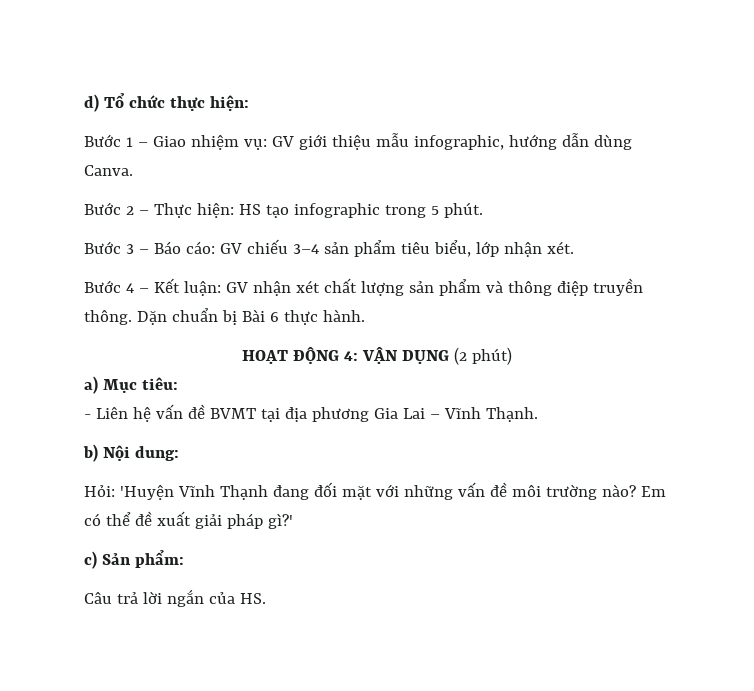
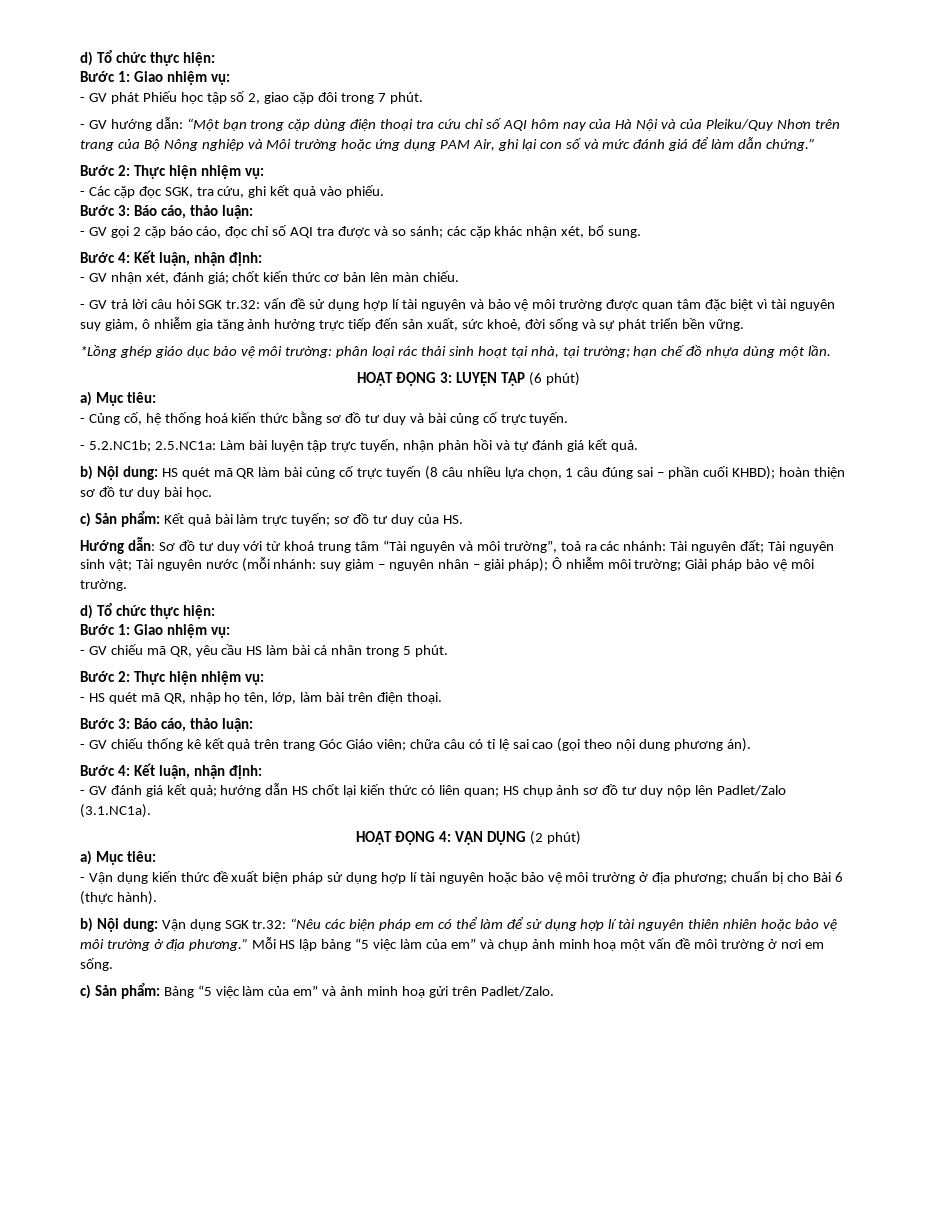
[84,93,249,112] [84,133,632,150] [84,165,133,176] [84,202,483,218] [84,239,574,257] [84,278,643,296] [84,308,365,325] d) Tổ chức thực hiện: // Bước 1 – Giao nhiệm vụ: GV giới thiệu mẫu infographic, hướng dẫn dùng Canva. // Bước 2 – Thực hiện: HS tạo infographic trong 5 phút. // Bước 3 – Báo cáo: GV chiếu 3–4 sản phẩm tiêu biểu, lớp nhận xét. // Bước 4 – Kết luận: GV nhận xét chất lượng sản phẩm và thông điệp truyền thông. Dặn chuẩn bị Bài 6 thực hành. -> [80,50,215,66] [80,71,230,85] [80,91,423,104] [80,117,840,131] [80,137,815,151] [80,165,264,179] [80,185,385,198] [80,205,253,219] [80,225,642,238] [80,250,262,266] [80,271,459,284] [80,298,835,311] [80,317,745,331] [80,345,831,358] [357,372,580,386] [80,391,156,406] [80,411,569,425] [80,439,638,452] [80,465,845,480] [80,486,212,499] [80,511,463,527] [80,537,834,554] [80,557,815,572] [80,579,127,591] [80,603,215,619] [80,624,230,638] [80,644,448,657] [80,671,264,685] [80,692,442,704] [80,718,253,732] [80,738,751,752] [80,763,262,779] [80,783,786,797] [80,804,151,818] d) Tổ chức thực hiện: // Bước 1: Giao nhiệm vụ: // - GV phát Phiếu học tập số 2, giao cặp đôi trong 7 phút. // - GV hướng dẫn: “Một bạn trong cặp dùng điện thoại tra cứu chỉ số AQI hôm nay của Hà Nội và của Pleiku/Quy Nhơn trên trang của Bộ Nông nghiệp và Môi trường hoặc ứng dụng PAM Air, ghi lại con số và mức đánh giá để làm dẫn chứng.” // Bước 2: Thực hiện nhiệm vụ: // - Các cặp đọc SGK, tra cứu, ghi kết quả vào phiếu. // Bước 3: Báo cáo, thảo luận: // - GV gọi 2 cặp báo cáo, đọc chỉ số AQI tra được và so sánh; các cặp khác nhận xét, bổ sung. // Bước 4: Kết luận, nhận định: // - GV nhận xét, đánh giá; chốt kiến thức cơ bản lên màn chiếu. // - GV trả lời câu hỏi SGK tr.32: vấn đề sử dụng hợp lí tài nguyên và bảo vệ môi trường được quan tâm đặc biệt vì tài nguyên suy giảm, ô nhiễm gia tăng ảnh hưởng trực tiếp đến sản xuất, sức khoẻ, đời sống và sự phát triển bền vững. // *Lồng ghép giáo dục bảo vệ môi trường: phân loại rác thải sinh hoạt tại nhà, tại trường; hạn chế đồ nhựa dùng một lần. // HOẠT ĐỘNG 3: LUYỆN TẬP (6 phút) // a) Mục tiêu: // - Củng cố, hệ thống hoá kiến thức bằng sơ đồ tư duy và bài củng cố trực tuyến. // - 5.2.NC1b; 2.5.NC1a: Làm bài luyện tập trực tuyến, nhận phản hồi và tự đánh giá kết quả. // b) Nội dung: HS quét mã QR làm bài củng cố trực tuyến (8 câu nhiều lựa chọn, 1 câu đúng sai – phần cuối KHBD); hoàn thiện sơ đồ tư duy bài học. // c) Sản phẩm: Kết quả bài làm trực tuyến; sơ đồ tư duy của HS. // Hướng dẫn: Sơ đồ tư duy với từ khoá trung tâm “Tài nguyên và môi trường”, toả ra các nhánh: Tài nguyên đất; Tài nguyên sinh vật; Tài nguyên nước (mỗi nhánh: suy giảm – nguyên nhân – giải pháp); Ô nhiễm môi trường; Giải pháp bảo vệ môi trường. // d) Tổ chức thực hiện: // Bước 1: Giao nhiệm vụ: // - GV chiếu mã QR, yêu cầu HS làm bài cá nhân trong 5 phút. // Bước 2: Thực hiện nhiệm vụ: // - HS quét mã QR, nhập họ tên, lớp, làm bài trên điện thoại. // Bước 3: Báo cáo, thảo luận: // - GV chiếu thống kê kết quả trên trang Góc Giáo viên; chữa câu có tỉ lệ sai cao (gọi theo nội dung phương án). // Bước 4: Kết luận, nhận định: // - GV đánh giá kết quả; hướng dẫn HS chốt lại kiến thức có liên quan; HS chụp ảnh sơ đồ tư duy nộp lên Padlet/Zalo (3.1.NC1a).
[95,404,538,422] [83,444,179,462] [84,482,666,500] [84,511,293,529] [84,550,184,569] [84,589,266,607] Liên hệ vấn đề BVMT tại địa phương Gia Lai – Vĩnh Thạnh. // b) Nội dung: // Hỏi: 'Huyện Vĩnh Thạnh đang đối mặt với những vấn đề môi trường nào? Em có thể đề xuất giải pháp gì?' // c) Sản phẩm: // Câu trả lời ngắn của HS. -> [88,871,843,884] [80,891,157,905] [80,917,837,932] [80,937,824,951] [80,958,113,971] [80,983,554,999] Vận dụng kiến thức đề xuất biện pháp sử dụng hợp lí tài nguyên hoặc bảo vệ môi trường ở địa phương; chuẩn bị cho Bài 6 (thực hành). // b) Nội dung: Vận dụng SGK tr.32: “Nêu các biện pháp em có thể làm để sử dụng hợp lí tài nguyên thiên nhiên hoặc bảo vệ môi trường ở địa phương.” Mỗi HS lập bảng “5 việc làm của em” và chụp ảnh minh hoạ một vấn đề môi trường ở nơi em sống. // c) Sản phẩm: Bảng “5 việc làm của em” và ảnh minh hoạ gửi trên Padlet/Zalo.

